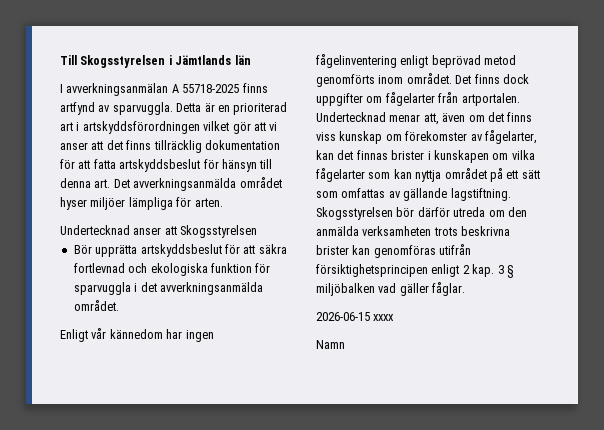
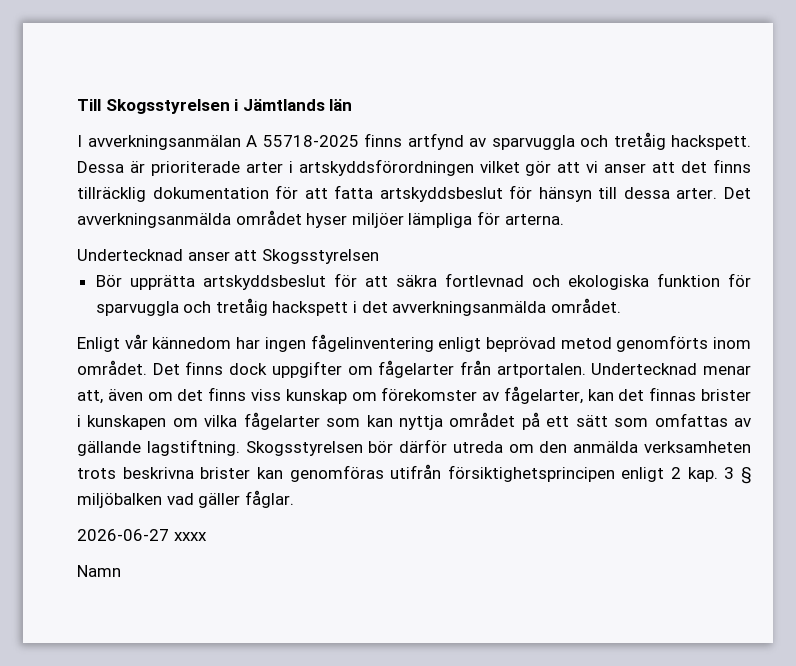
[112,102,288,115] [60,122,73,131] sparvuggla. Detta är en prioriterad art -> [491,132,751,150] [77,161,283,176] sparvuggla och tretåig hackspett. Dessa är prioriterade arter
[60,178,111,188] denna art. -> [623,187,718,199] dessa arter.
[194,198,223,207] arten. -> [504,214,564,225] arterna.
(131, 288) none -> [183,298,349,316] och tretåig hackspett
[316,312,370,321] 2026-06-15 -> [77,529,169,541] 2026-06-27

